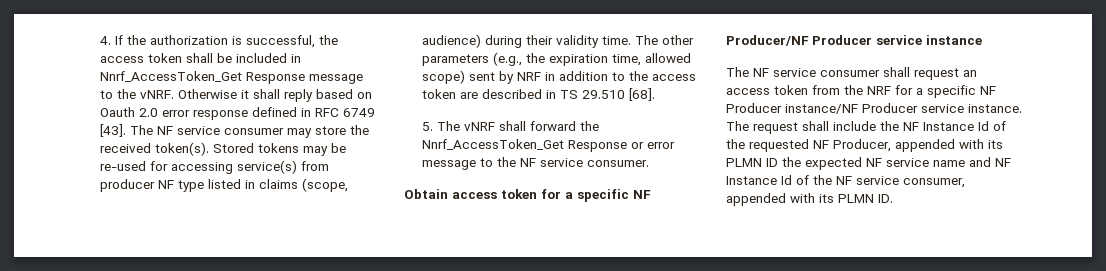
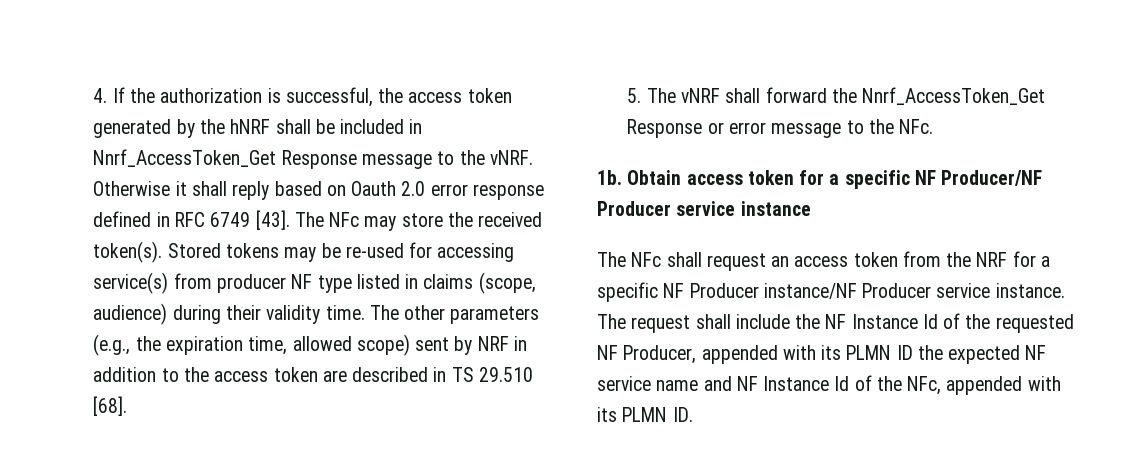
(183, 58) none -> [93,119,271,138] generated by the hNRF
[157,126,285,135] NF service consumer -> [329,212,360,227] NFc
[520,158,650,167] NF service consumer. // -> [899,119,934,134] [597,170,622,185] NFc. // 1b.
[753,68,880,77] NF service consumer -> [631,252,662,267] NFc
[836,176,965,188] NF service consumer, -> [907,376,942,395] NFc,

